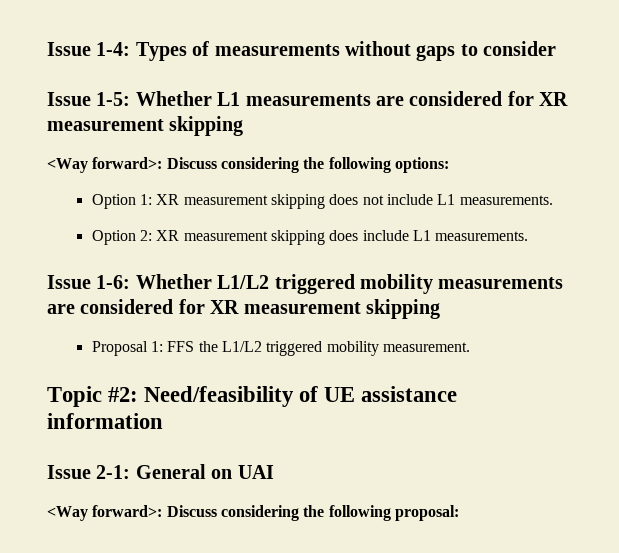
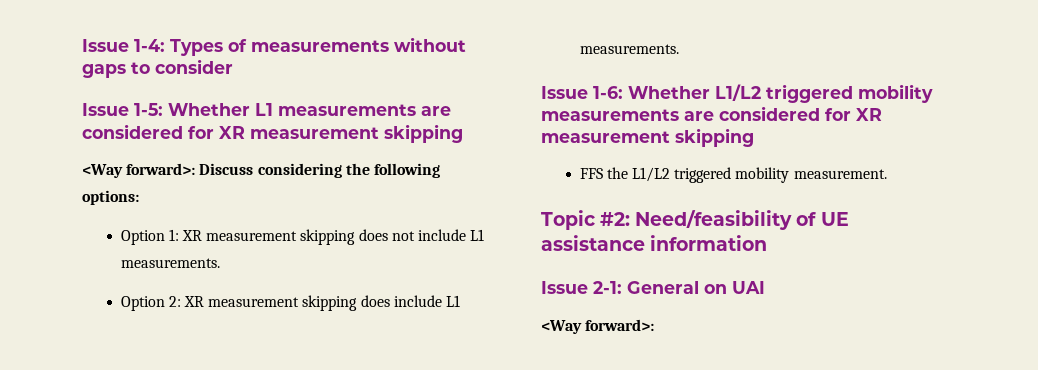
[91,341,164,356] Proposal 1: -> (754, 137) none
[166,505,459,521] Discuss considering the following proposal: -> (655, 325) none

